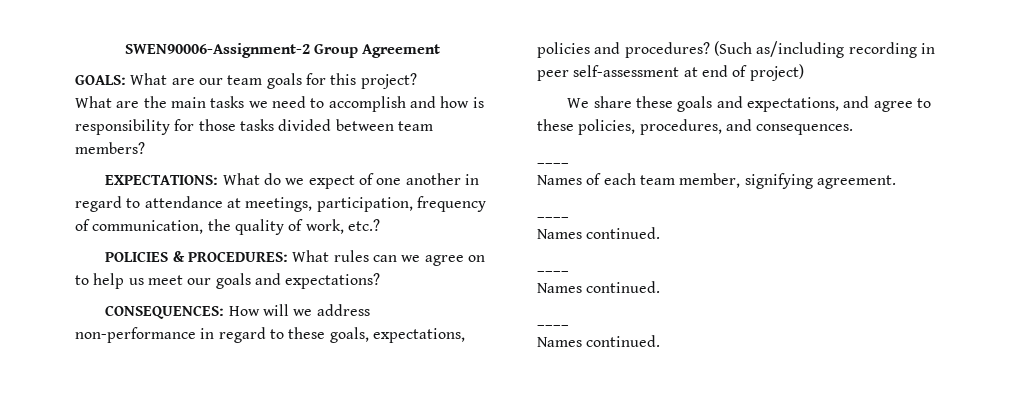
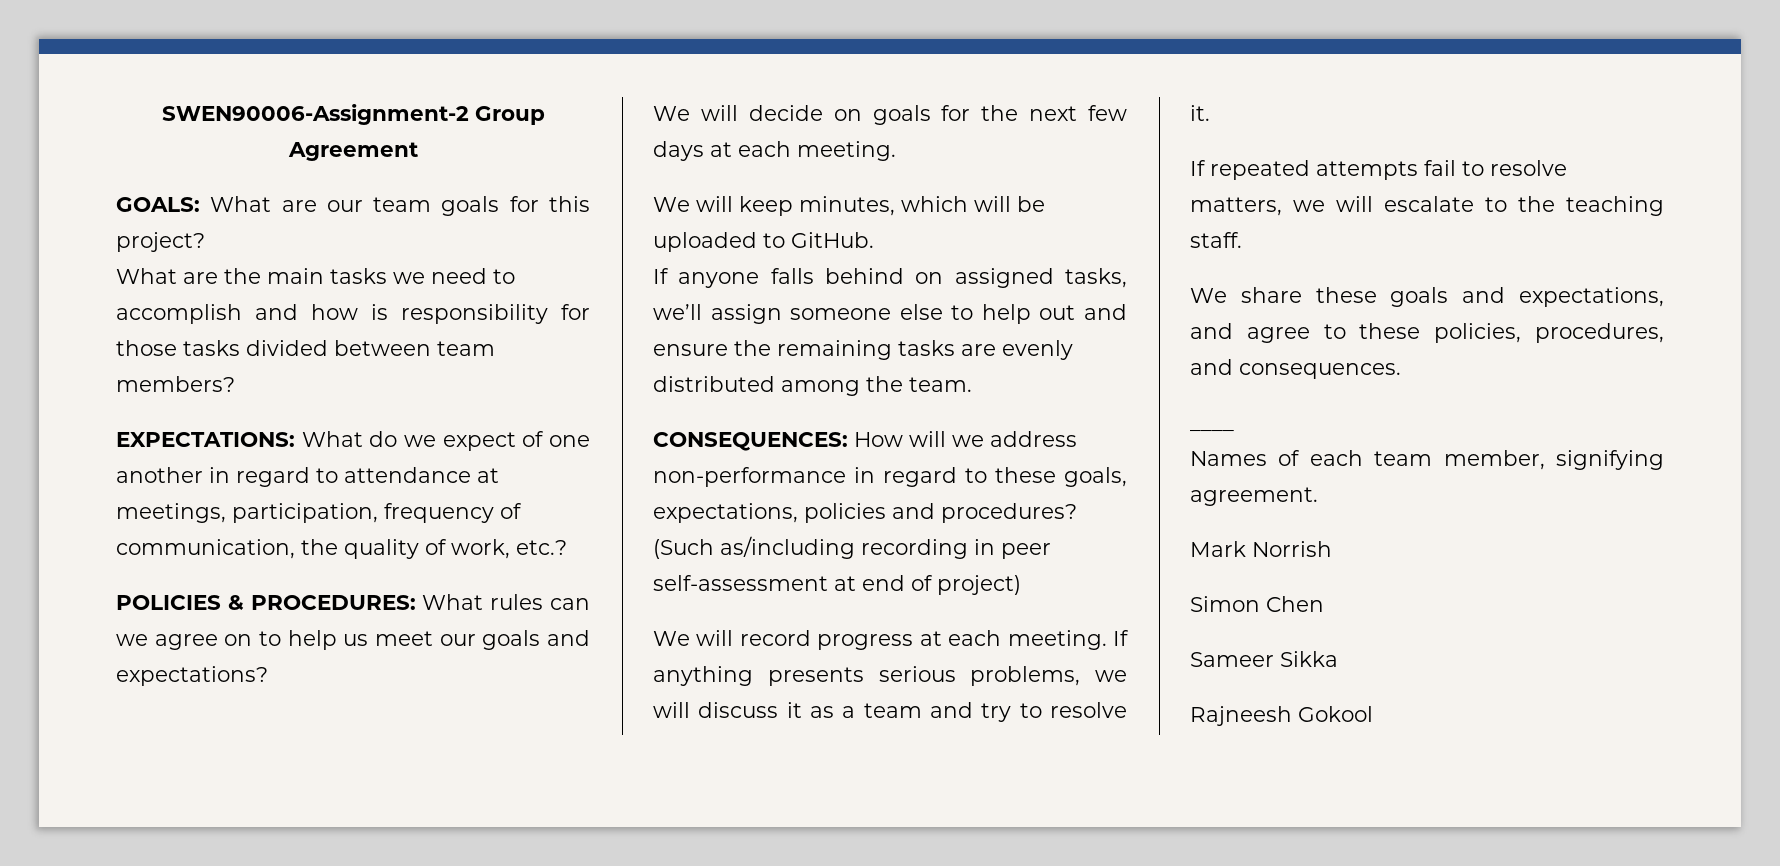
(381, 281) none -> [653,105,1127,125] [653,141,896,161] [653,196,1045,216] [653,232,874,252] [653,268,1127,288] [653,304,1127,324] [653,340,1073,360] [653,376,972,396] // We will decide on goals for the next few days at each meeting. // We will keep minutes, which will be uploaded to GitHub. // If anyone falls behind on assigned tasks, we’ll assign someone else to help out and ensure the remaining tasks are evenly distributed among the team.
(804, 72) none -> [653,630,1129,650] [653,666,1127,686] [653,702,1127,722] [1190,105,1210,121] [1190,160,1567,180] [1190,196,1664,216] [1190,232,1242,248] // We will record progress at each meeting. If anything presents serious problems, we will discuss it as a team and try to resolve it. // If repeated attempts fail to resolve matters, we will escalate to the teaching staff.
[537,216,569,218] [537,227,661,239] [537,270,569,272] [537,281,661,293] [537,324,569,326] [537,335,661,347] ____ // Names continued. // ____ // Names continued. // ____ // Names continued. -> [1190,541,1332,557] [1190,596,1324,612] [1190,651,1338,667] [1190,706,1373,726] Mark Norrish // Simon Chen // Sameer Sikka // Rajneesh Gokool

